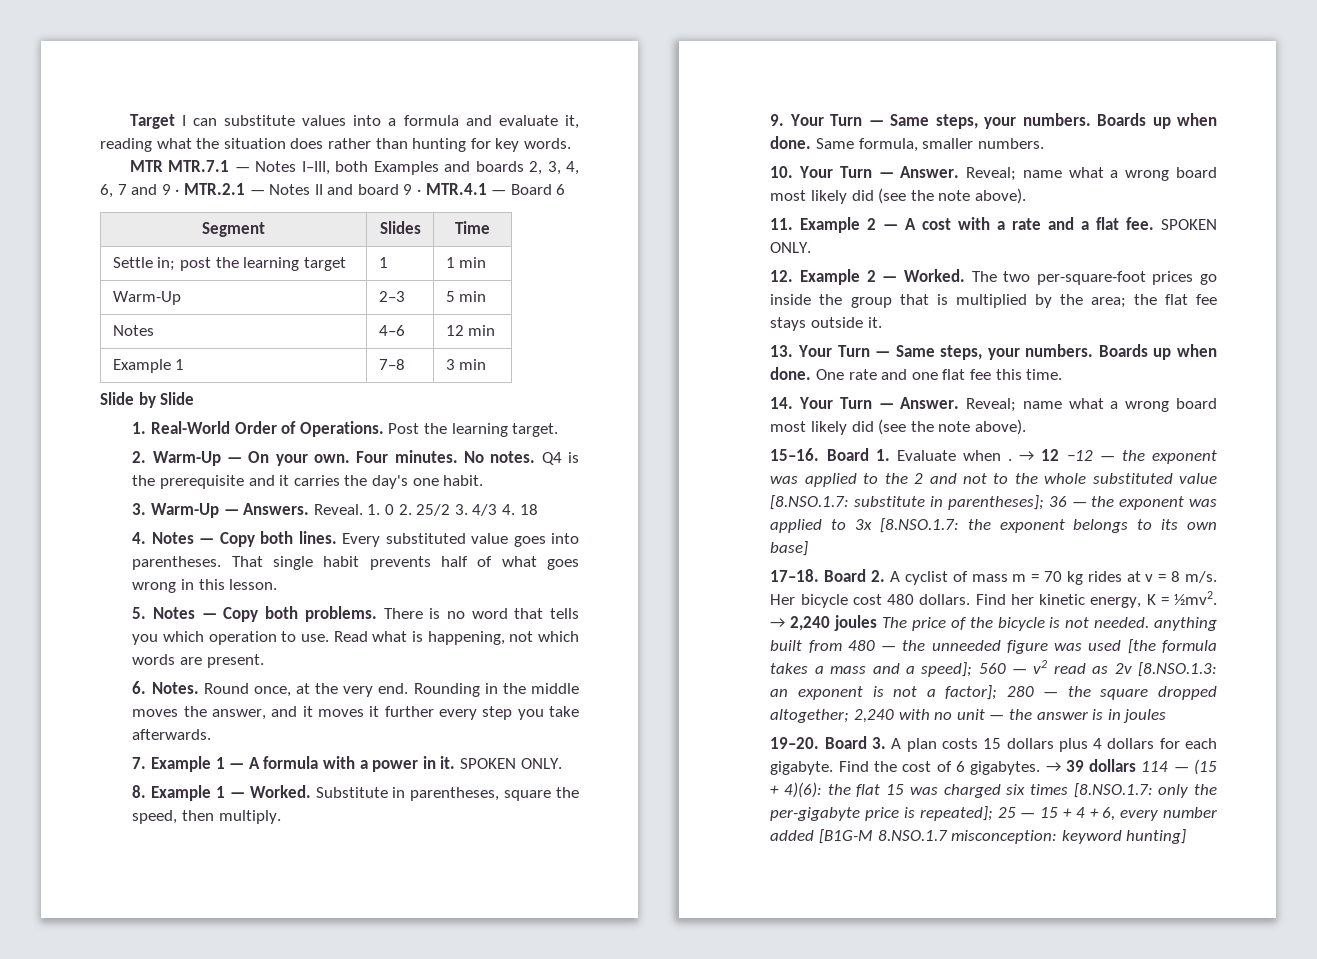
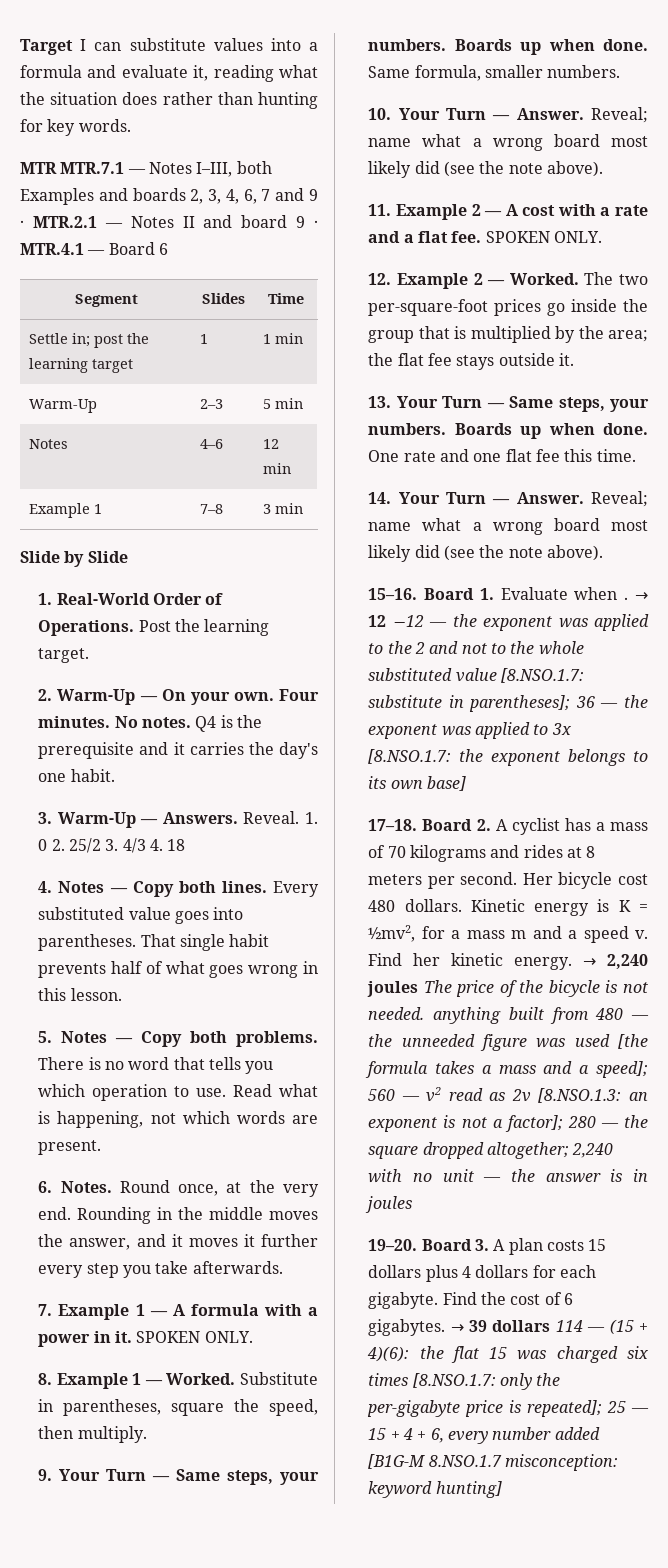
[952,571,1218,585] of mass m = 70 kg rides at v = 8 m/s. -> [564,818,648,831] [368,845,596,862] [368,872,518,889] has a mass of 70 kilograms and rides at 8 meters per second.
[975,591,1217,608] Find her kinetic energy, K = ½mv2. -> [470,899,648,916] [368,925,648,943] [368,953,573,970] Kinetic energy is K = ½mv2, for a mass m and a speed v. Find her kinetic energy.

